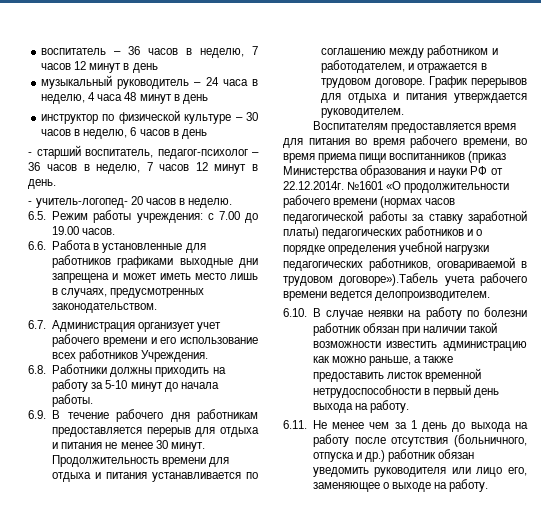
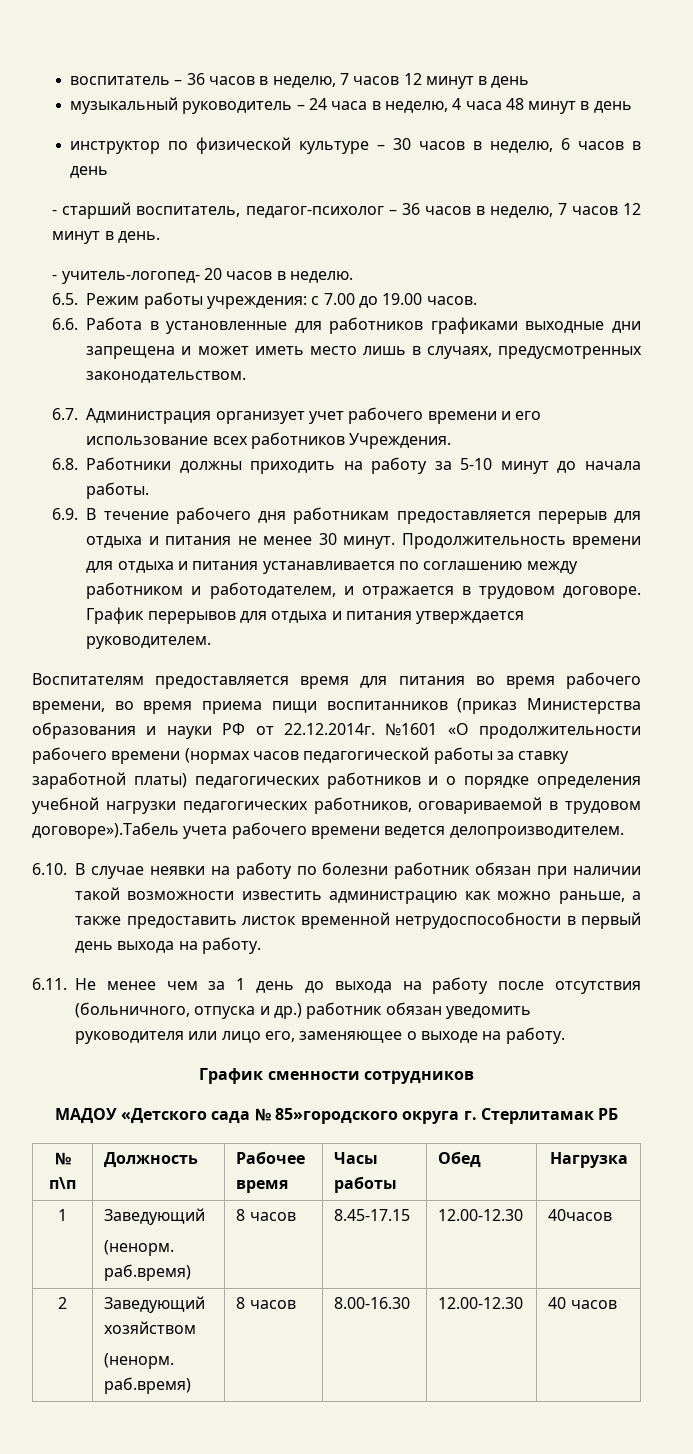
(489, 485) none -> [199,1068,474,1084] [54,1108,619,1124] [54,1152,71,1165] [49,1177,76,1189] [104,1152,199,1168] [236,1151,306,1164] [236,1180,289,1193] [334,1152,379,1164] [334,1176,398,1193] [438,1151,482,1168] [549,1152,628,1168] [58,1209,67,1221] [104,1208,206,1225] [104,1240,175,1256] [104,1264,192,1281] [236,1209,296,1221] [334,1209,411,1221] [438,1209,524,1221] [548,1209,613,1221] [58,1297,67,1309] [104,1296,206,1313] [104,1321,197,1334] [104,1353,175,1369] [104,1377,192,1394] [236,1297,296,1309] [334,1297,411,1309] [438,1297,524,1309] [548,1297,617,1309] // График сменности сотрудников // МАДОУ «Детского сада № 85»городского округа г. Стерлитамак РБ // № п\п | Должность | Рабочее время | Часы работы | Обед | Нагрузка // 1 | Заведующий // (ненорм. раб.время) | 8 часов | 8.45-17.15 | 12.00-12.30 | 40часов // 2 | Заведующий хозяйством // (ненорм. раб.время) | 8 часов | 8.00-16.30 | 12.00-12.30 | 40 часов

